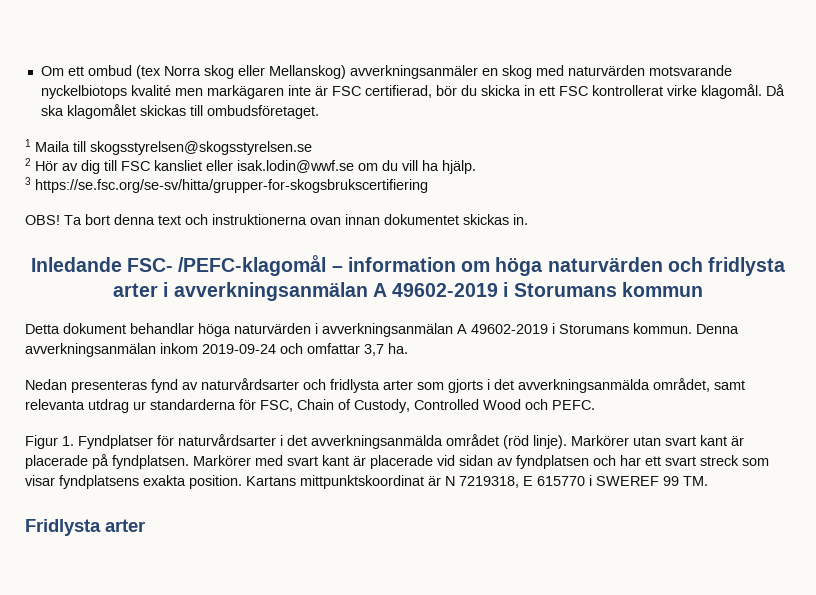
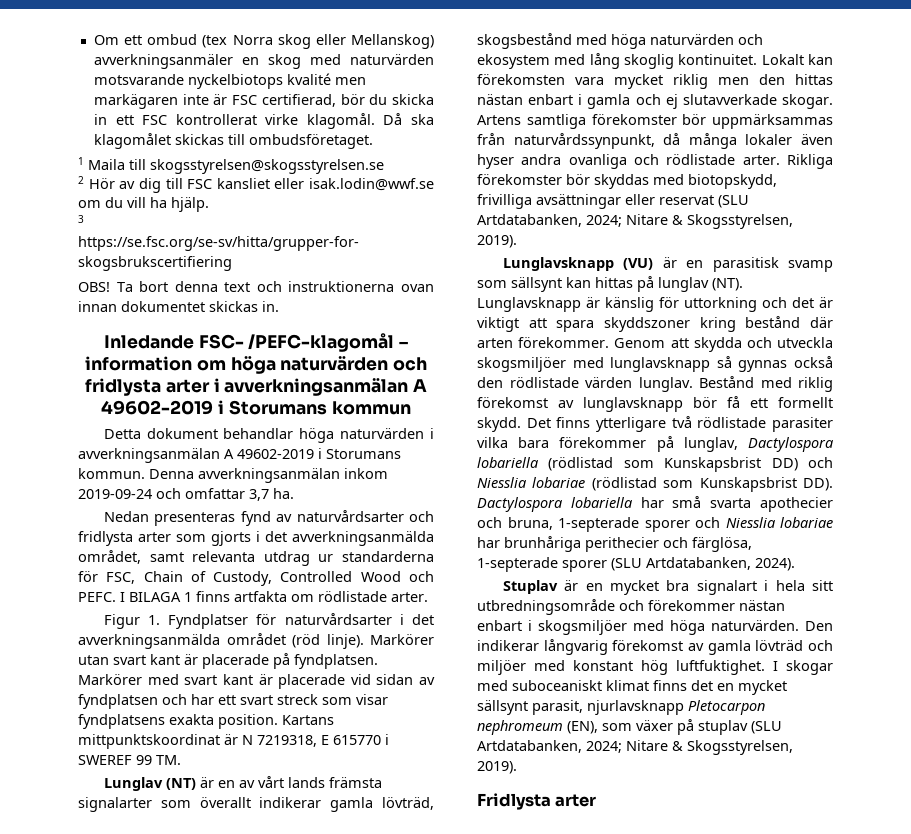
(595, 405) none -> [120,591,428,602] I BILAGA 1 finns artfakta om rödlistade arter.
(708, 481) none -> [103,776,382,791] [78,797,435,812] [477,33,763,49] [477,53,833,69] [477,74,833,89] [477,94,833,109] [477,114,833,129] [477,133,833,149] [477,154,833,169] [477,174,777,189] [477,194,749,209] [477,214,793,229] [477,235,517,248] [502,257,833,272] [477,276,743,292] [477,297,833,312] [477,316,833,332] [477,337,833,352] [477,356,833,372] [477,376,833,392] [477,396,833,412] [477,416,833,432] [477,436,833,452] [477,457,833,472] [477,477,833,492] [477,496,833,512] [477,517,833,532] [477,536,752,552] [477,557,795,572] [502,580,833,595] [477,599,785,615] [477,620,833,635] [477,639,833,655] [477,660,833,675] [477,680,787,695] [477,700,765,715] [477,719,782,735] [477,740,793,755] [477,761,517,774] // Lunglav (NT) är en av vårt lands främsta signalarter som överallt indikerar gamla lövträd, skogsbestånd med höga naturvärden och ekosystem med lång skoglig kontinuitet. Lokalt kan förekomsten vara mycket riklig men den hittas nästan enbart i gamla och ej slutavverkade skogar. Artens samtliga förekomster bör uppmärksammas från naturvårdssynpunkt, då många lokaler även hyser andra ovanliga och rödlistade arter. Rikliga förekomster bör skyddas med biotopskydd, frivilliga avsättningar eller reservat (SLU Artdatabanken, 2024; Nitare & Skogsstyrelsen, 2019). // Lunglavsknapp (VU) är en parasitisk svamp som sällsynt kan hittas på lunglav (NT). Lunglavsknapp är känslig för uttorkning och det är viktigt att spara skyddszoner kring bestånd där arten förekommer. Genom att skydda och utveckla skogsmiljöer med lunglavsknapp så gynnas också den rödlistade värden lunglav. Bestånd med riklig förekomst av lunglavsknapp bör få ett formellt skydd. Det finns ytterligare två rödlistade parasiter vilka bara förekommer på lunglav, Dactylospora lobariella (rödlistad som Kunskapsbrist DD) och Niesslia lobariae (rödlistad som Kunskapsbrist DD). Dactylospora lobariella har små svarta apothecier och bruna, 1-septerade sporer och Niesslia lobariae har brunhåriga perithecier och färglösa, 1-septerade sporer (SLU Artdatabanken, 2024). // Stuplav är en mycket bra signalart i hela sitt utbredningsområde och förekommer nästan enbart i skogsmiljöer med höga naturvärden. Den indikerar långvarig förekomst av gamla lövträd och miljöer med konstant hög luftfuktighet. I skogar med suboceaniskt klimat finns det en mycket sällsynt parasit, njurlavsknapp Pletocarpon nephromeum (EN), som växer på stuplav (SLU Artdatabanken, 2024; Nitare & Skogsstyrelsen, 2019).

